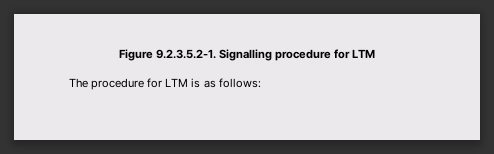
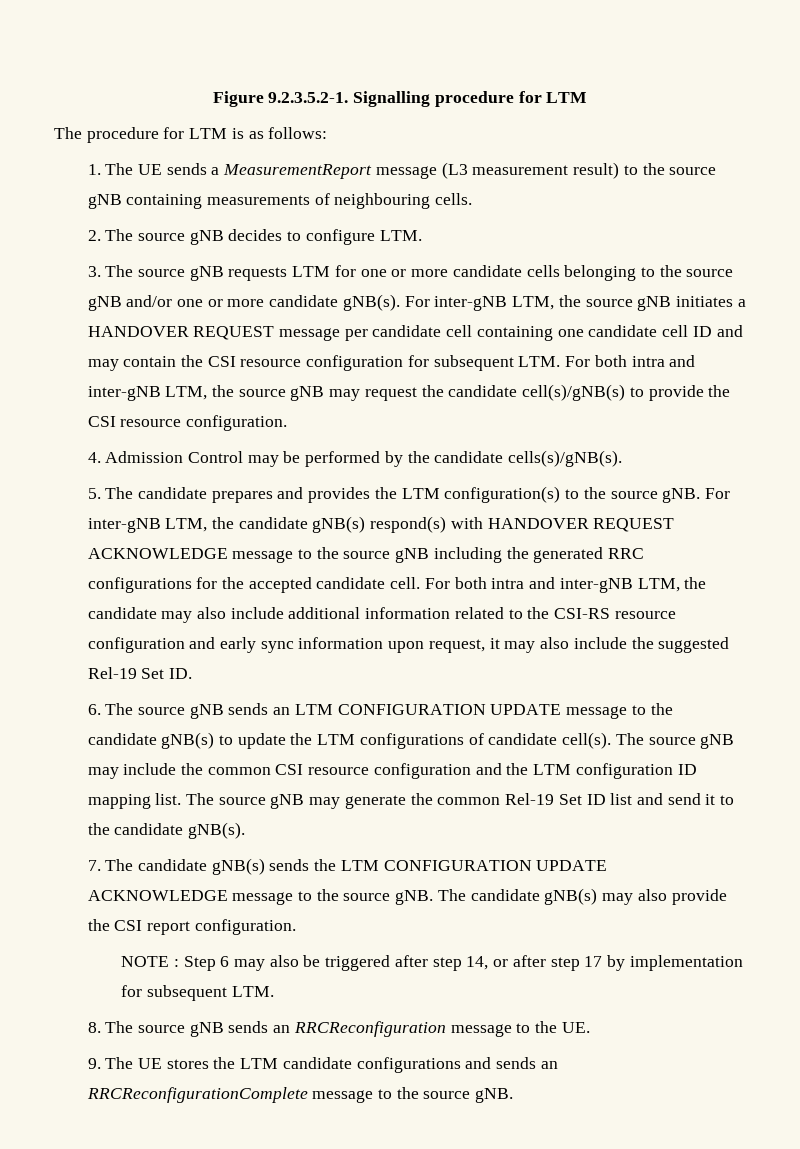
(261, 83) none -> [87,162,717,179] [87,193,473,209] [87,229,422,245] [87,265,734,281] [87,294,746,311] [87,325,743,341] [87,355,696,371] [87,384,731,401] [87,415,287,431] [87,450,623,467] [87,486,730,503] [87,516,675,533] [87,547,645,563] [87,577,707,593] [87,607,676,623] [87,637,730,653] [87,667,192,679] [87,703,673,719] [87,732,735,749] [87,763,697,779] [87,793,735,809] [87,822,245,839] [87,858,608,875] [87,888,727,905] [87,919,296,935] [121,955,743,971] [121,985,274,1001] [87,1021,590,1037] [87,1057,558,1073] [86,1087,514,1103] // 1. The UE sends a MeasurementReport message (L3 measurement result) to the source gNB containing measurements of neighbouring cells. // 2. The source gNB decides to configure LTM. // 3. The source gNB requests LTM for one or more candidate cells belonging to the source gNB and/or one or more candidate gNB(s). For inter-gNB LTM, the source gNB initiates a HANDOVER REQUEST message per candidate cell containing one candidate cell ID and may contain the CSI resource configuration for subsequent LTM. For both intra and inter-gNB LTM, the source gNB may request the candidate cell(s)/gNB(s) to provide the CSI resource configuration. // 4. Admission Control may be performed by the candidate cells(s)/gNB(s). // 5. The candidate prepares and provides the LTM configuration(s) to the source gNB. For inter-gNB LTM, the candidate gNB(s) respond(s) with HANDOVER REQUEST ACKNOWLEDGE message to the source gNB including the generated RRC configurations for the accepted candidate cell. For both intra and inter-gNB LTM, the candidate may also include additional information related to the CSI-RS resource configuration and early sync information upon request, it may also include the suggested Rel-19 Set ID. // 6. The source gNB sends an LTM CONFIGURATION UPDATE message to the candidate gNB(s) to update the LTM configurations of candidate cell(s). The source gNB may include the common CSI resource configuration and the LTM configuration ID mapping list. The source gNB may generate the common Rel-19 Set ID list and send it to the candidate gNB(s). // 7. The candidate gNB(s) sends the LTM CONFIGURATION UPDATE ACKNOWLEDGE message to the source gNB. The candidate gNB(s) may also provide the CSI report configuration. // NOTE : Step 6 may also be triggered after step 14, or after step 17 by implementation for subsequent LTM. // 8. The source gNB sends an RRCReconfiguration message to the UE. // 9. The UE stores the LTM candidate configurations and sends an RRCReconfigurationComplete message to the source gNB.

